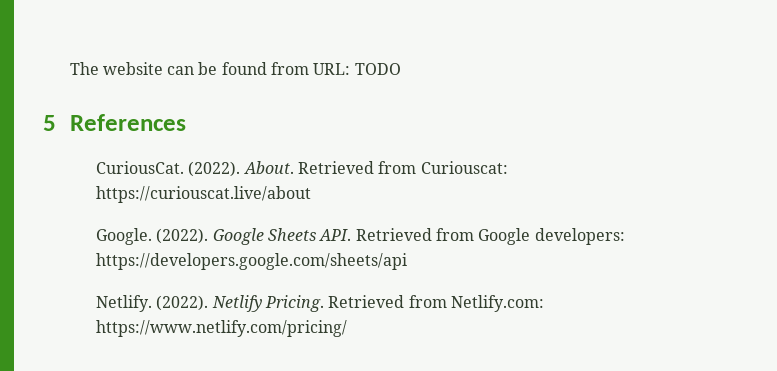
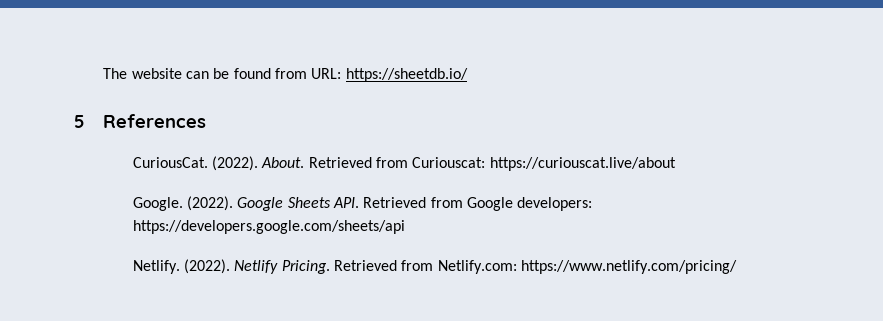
[354,63,401,75] TODO -> [345,68,468,82] https://sheetdb.io/

